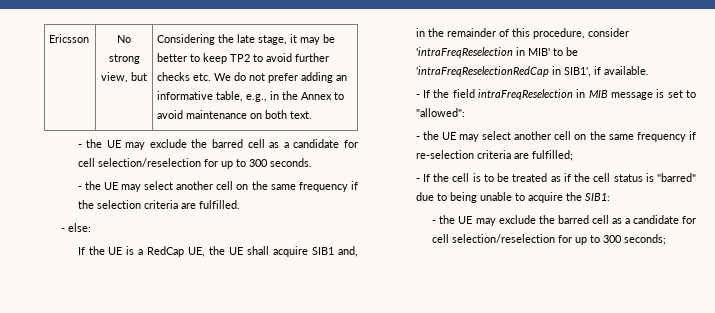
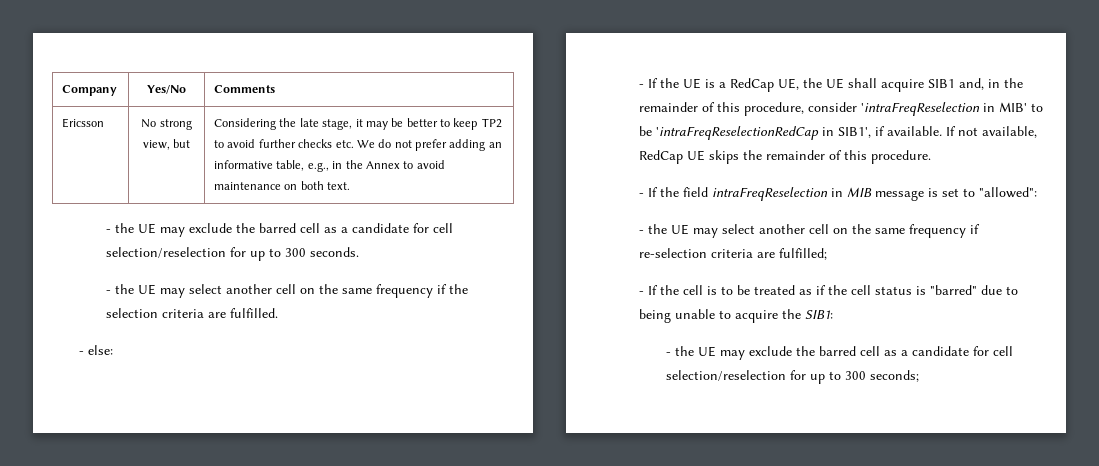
(49, 38) none -> [62,85,118,96] [147,85,186,94] [214,85,276,93] Company | Yes/No | Comments //
(91, 227) none -> [639,84,645,88] -
(649, 70) none -> [946,126,1038,138] [639,150,932,164] If not available, RedCap UE skips the remainder of this procedure.

